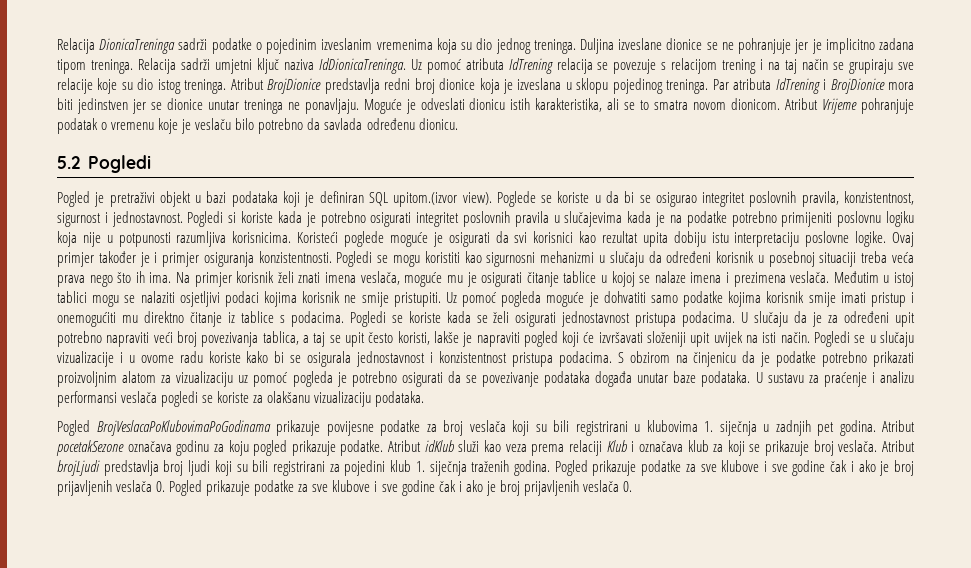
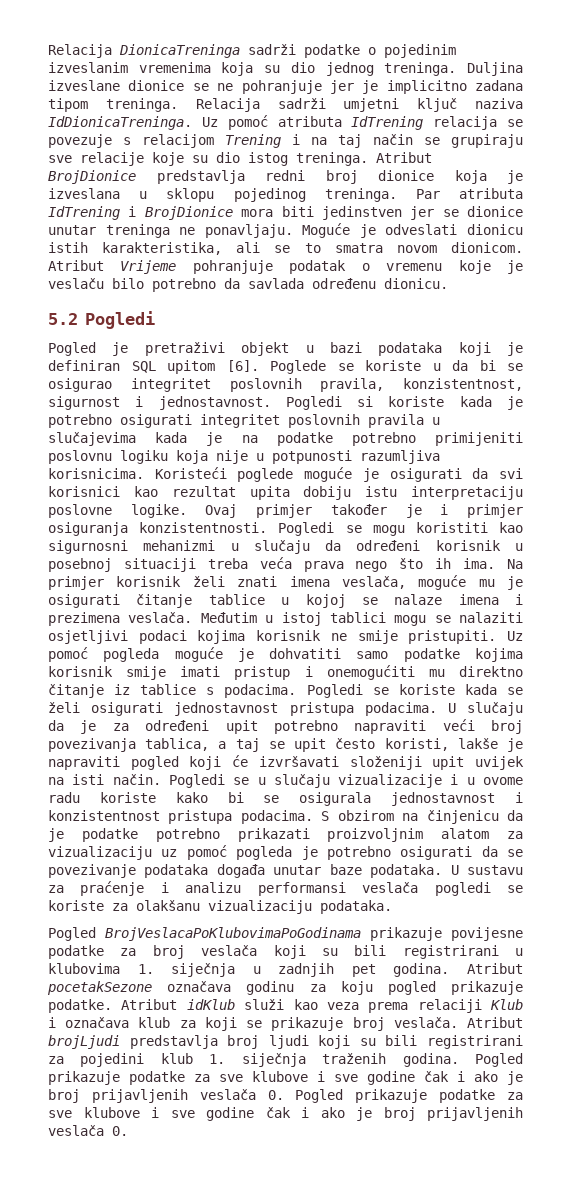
[722,59,757,74] trening -> [225,134,281,148] Trening
[393,192,492,207] upitom.(izvor view). -> [167,360,259,374] upitom [6].

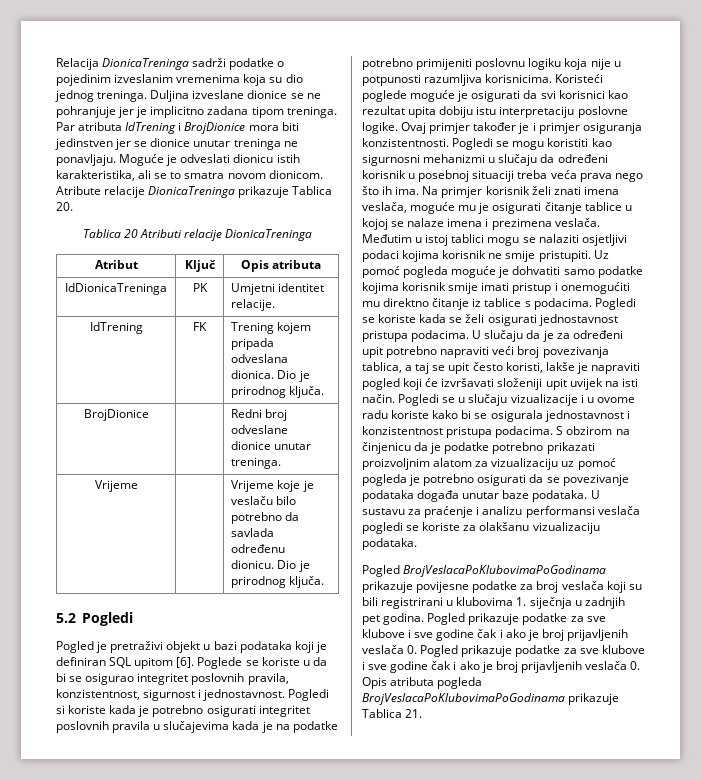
[195,98,523,112] [48,115,523,130] [48,134,523,148] [48,152,432,166] [48,170,523,184] [48,188,397,202] Relacija sadrži umjetni ključ naziva IdDionicaTreninga. Uz pomoć atributa IdTrening relacija se povezuje s relacijom Trening i na taj način se grupiraju sve relacije koje su dio istog treninga. Atribut BrojDionice predstavlja redni broj dionice koja je izveslana u sklopu pojedinog treninga. -> (337, 112) none
[48,260,443,274] Atribut Vrijeme pohranjuje podatak o vremenu -> [56,186,333,198] [56,202,73,211] [82,229,313,241] [94,260,138,269] [184,260,216,272] [240,260,322,272] [65,283,167,295] [192,283,208,292] [231,283,325,295] [231,299,276,311] [89,322,143,334] [193,322,207,331] [231,322,312,334] [231,338,275,350] [231,354,289,363] [231,370,310,382] [231,386,325,398] [83,409,149,421] [231,409,288,421] [231,425,289,434] [231,441,312,450] [231,457,282,469] [94,480,138,492] [231,480,275,492] Atribute relacije DionicaTreninga prikazuje Tablica 20. // Tablica 20 Atributi relacije DionicaTreninga // Atribut | Ključ | Opis atributa // IdDionicaTreninga | PK | Umjetni identitet relacije. // IdTrening | FK | Trening kojem pripada odveslana dionica. Dio je prirodnog ključa. // BrojDionice | | Redni broj odveslane dionice unutar treninga. // Vrijeme | | Vrijeme
(448, 283) none -> [277,560,310,572] [231,576,325,588] Dio je prirodnog ključa.
[466,963,523,974] [47,981,523,995] [48,999,523,1013] [48,1017,523,1031] [48,1035,523,1049] [48,1053,459,1067] Atribut pocetakSezone označava godinu za koju pogled prikazuje podatke. Atribut idKlub služi kao veza prema relaciji Klub i označava klub za koji se prikazuje broj veslača. Atribut brojLjudi predstavlja broj ljudi koji su bili registrirani za pojedini klub 1. siječnja traženih godina. -> (425, 619) none
(128, 1131) none -> [362,677,483,689] [362,693,620,705] [362,709,423,718] Opis atributa pogleda BrojVeslacaPoKlubovimaPoGodinama prikazuje Tablica 21.

